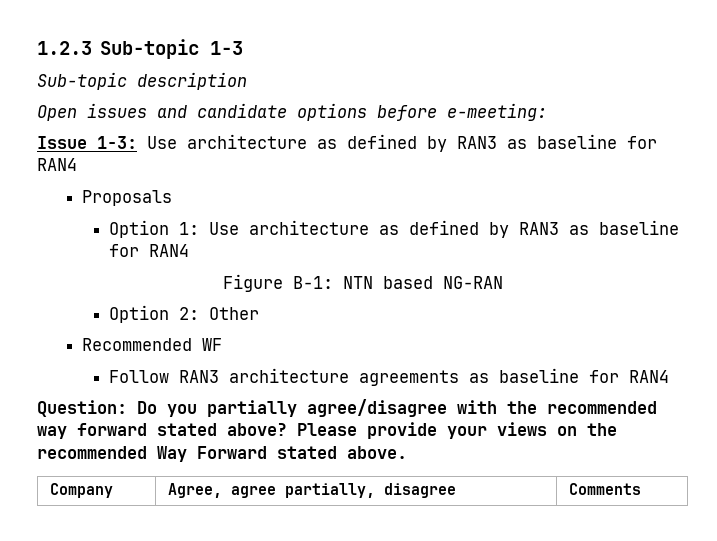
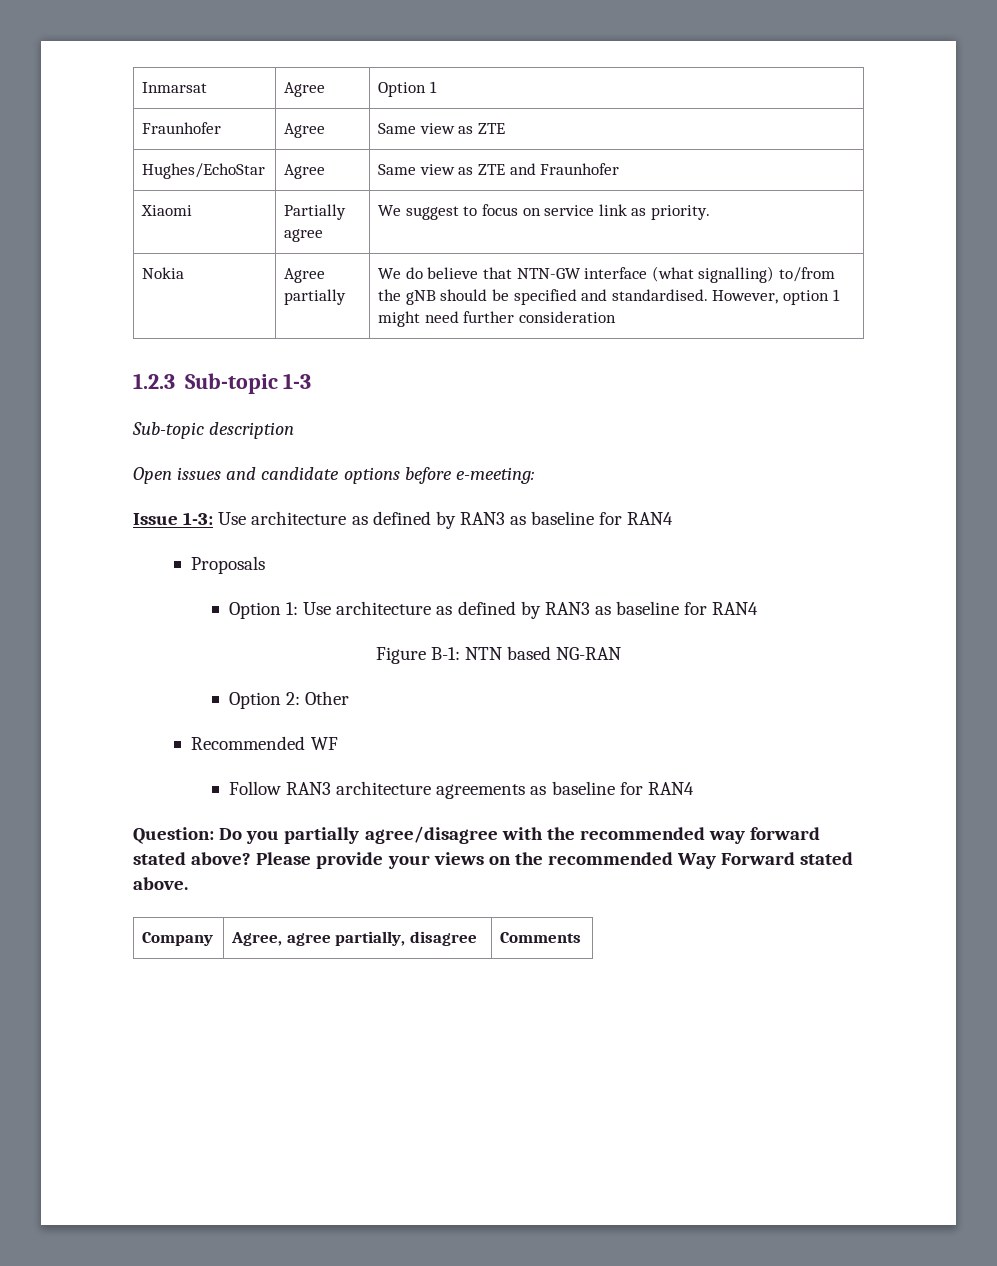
(37, 48) none -> [142,82,208,93] [284,82,326,97] [378,81,437,97] [142,122,222,134] [284,123,326,138] [378,123,506,134] [142,163,266,179] [284,164,326,179] [378,163,620,175] [141,205,193,216] [284,204,347,220] [284,229,324,242] [378,204,710,220] [142,267,185,279] [284,268,326,283] [284,289,347,305] [378,266,835,283] [378,289,840,305] [378,311,617,327] Inmarsat | Agree | Option 1 // Fraunhofer | Agree | Same view as ZTE // Hughes/EchoStar | Agree | Same view as ZTE and Fraunhofer // Xiaomi | Partially agree | We suggest to focus on service link as priority. // Nokia | Agree partially | We do believe that NTN-GW interface (what signalling) to/from the gNB should be specified and standardised. However, option 1 might need further consideration //

